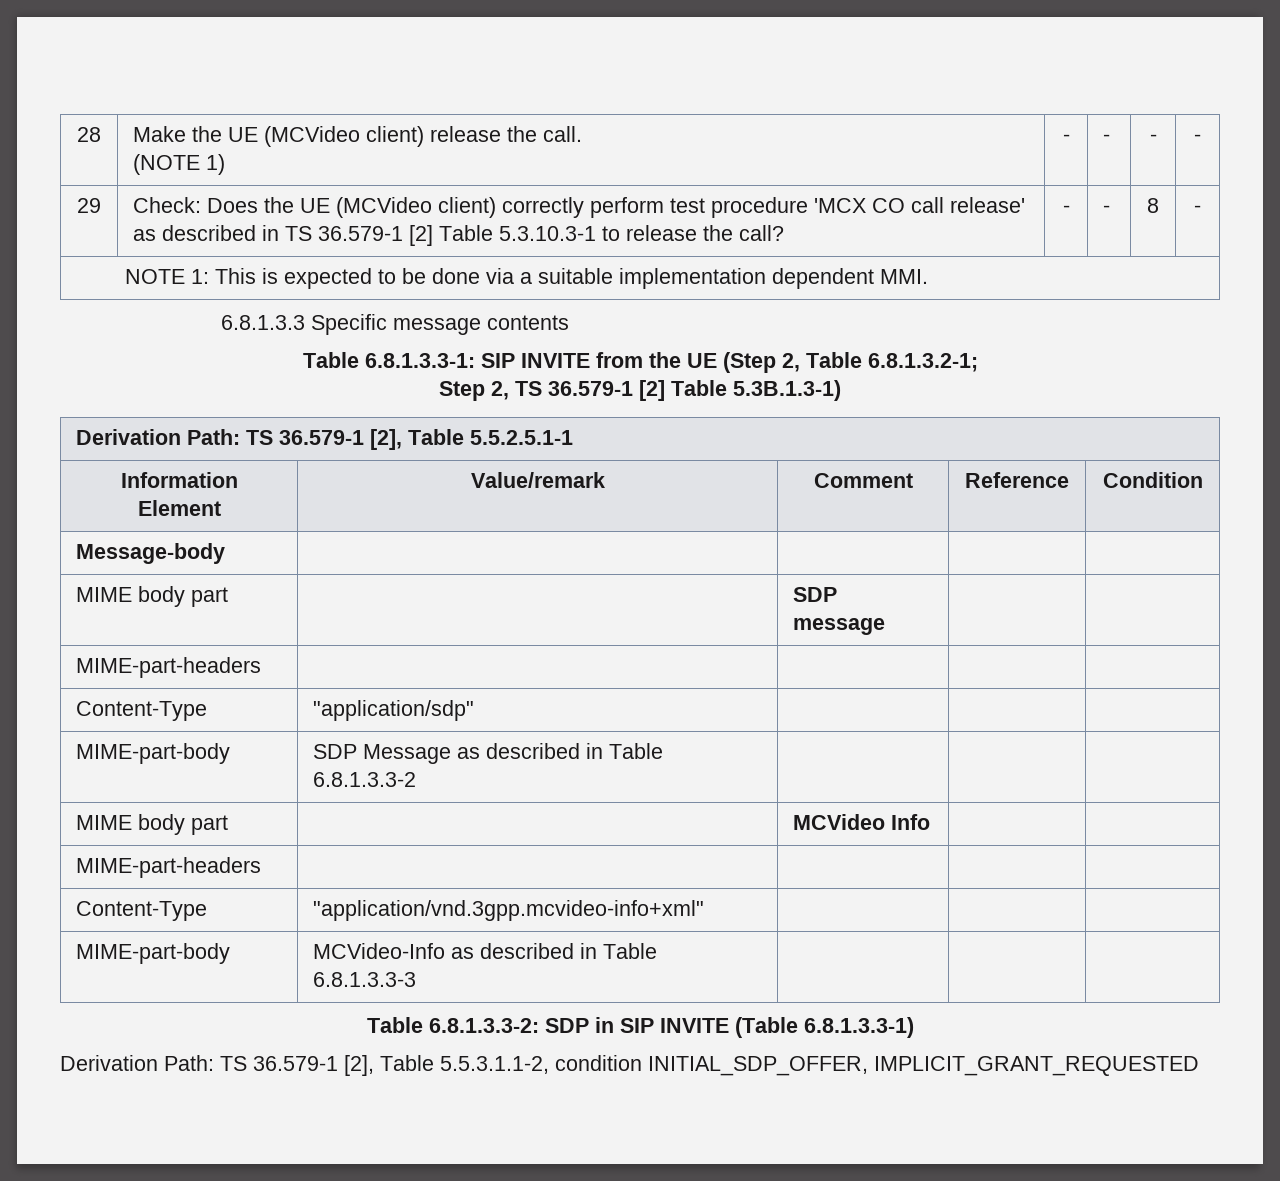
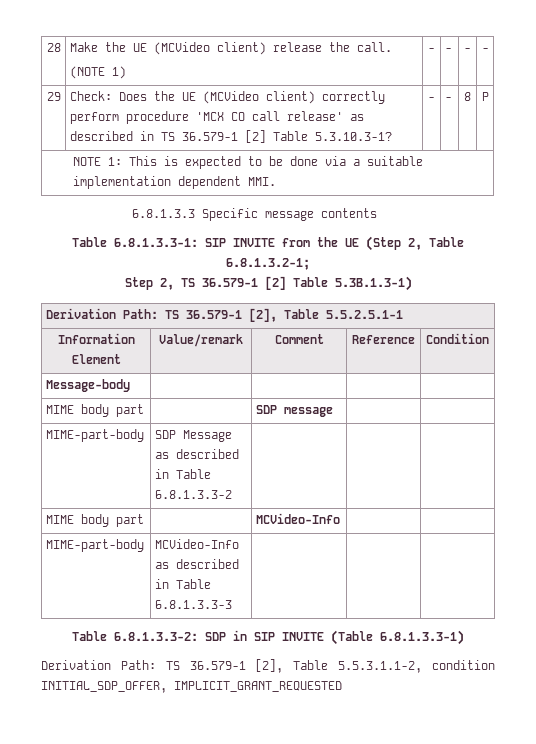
[670,198,706,213] test -> (119, 118) none
[499,225,785,241] 5.3.10.3-1 to release the call? -> [314,132,392,141] 5.3.10.3-1?
[1194,205,1201,213] - -> [481,92,489,101] P
[76,657,262,678] [76,701,208,721] [313,700,475,721] // MIME-part-headers | | | | // Content-Type | "application/sdp" | | | -> (333, 412) none
[793,814,931,830] [76,857,262,878] [76,901,208,921] [313,900,705,921] MCVideo Info | | // MIME-part-headers | | | | // Content-Type | "application/vnd.3gpp.mcvideo-info+xml" | -> [255,513,340,524] MCVideo-Info

